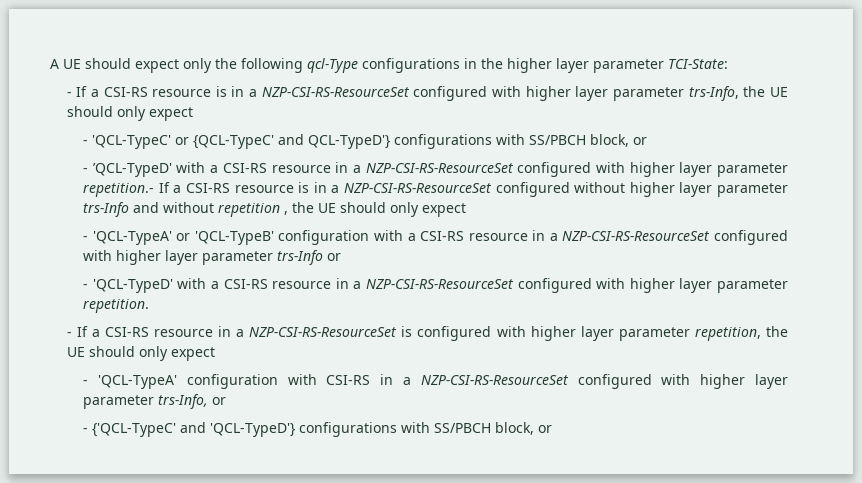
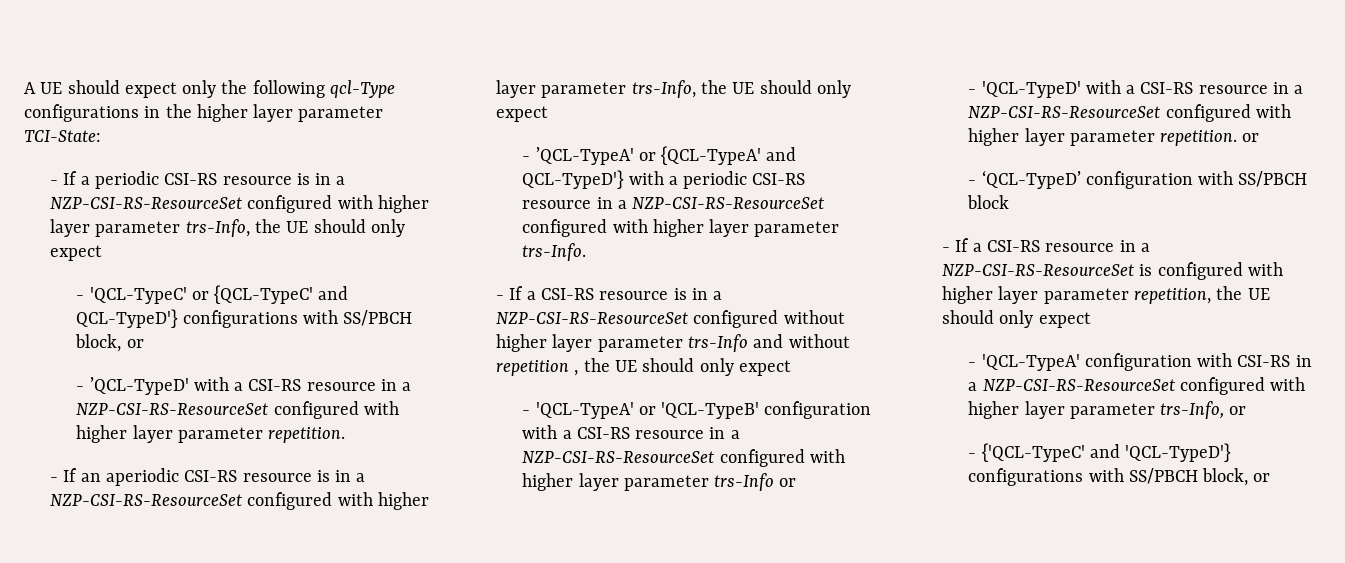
(99, 93) none -> [94,171,159,189] periodic
[83,183,155,197] repetition.- -> [268,427,346,443] [50,468,366,486] [50,492,429,510] [496,80,851,98] [496,106,549,122] [522,146,797,165] [522,170,806,189] [522,197,825,209] [522,219,840,237] [522,243,587,261] [496,295,505,300] repetition. // - If an aperiodic CSI-RS resource is in a NZP-CSI-RS-ResourceSet configured with higher layer parameter trs-Info, the UE should only expect // - ’QCL-TypeA' or {QCL-TypeA' and QCL-TypeD'} with a periodic CSI-RS resource in a NZP-CSI-RS-ResourceSet configured with higher layer parameter trs-Info. // -
(150, 306) none -> [1242,133,1260,142] [968,170,1308,189] [967,195,1010,209] or // - ‘QCL-TypeD’ configuration with SS/PBCH block

